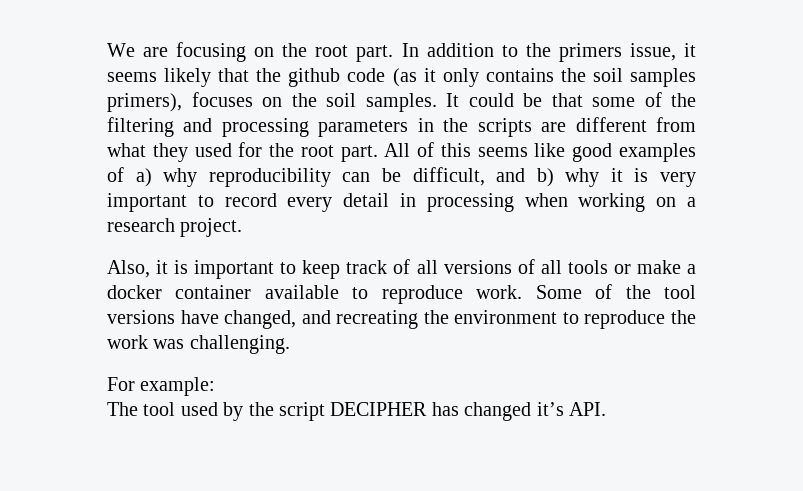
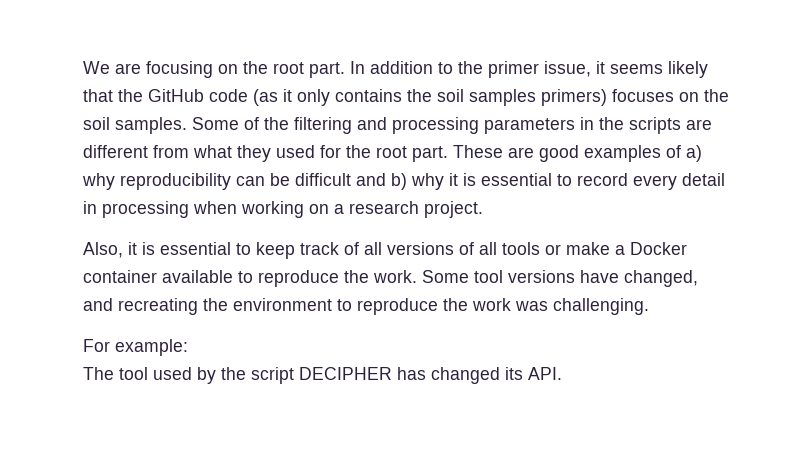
[558,43,622,62] primers -> [488,61,539,78] primer
[288,68,341,87] github -> [148,89,204,102] GitHub
[107,93,182,112] primers), -> [541,89,607,106] primers)
[446,93,635,107] It could be that some -> [192,117,239,130] Some
[384,142,566,157] All of this seems like -> [453,145,534,158] These are
[412,167,485,186] difficult, -> [295,173,351,186] difficult
[660,172,696,187] [107,193,187,212] very important -> [481,173,552,186] essential
[194,260,275,279] important -> [160,242,231,255] essential
[107,285,162,299] docker -> [630,242,687,255] Docker
(463, 294) none -> [344,270,369,283] the
[595,284,651,299] of the -> (469, 276) none
[536,402,564,416] it’s -> [505,367,523,380] its

